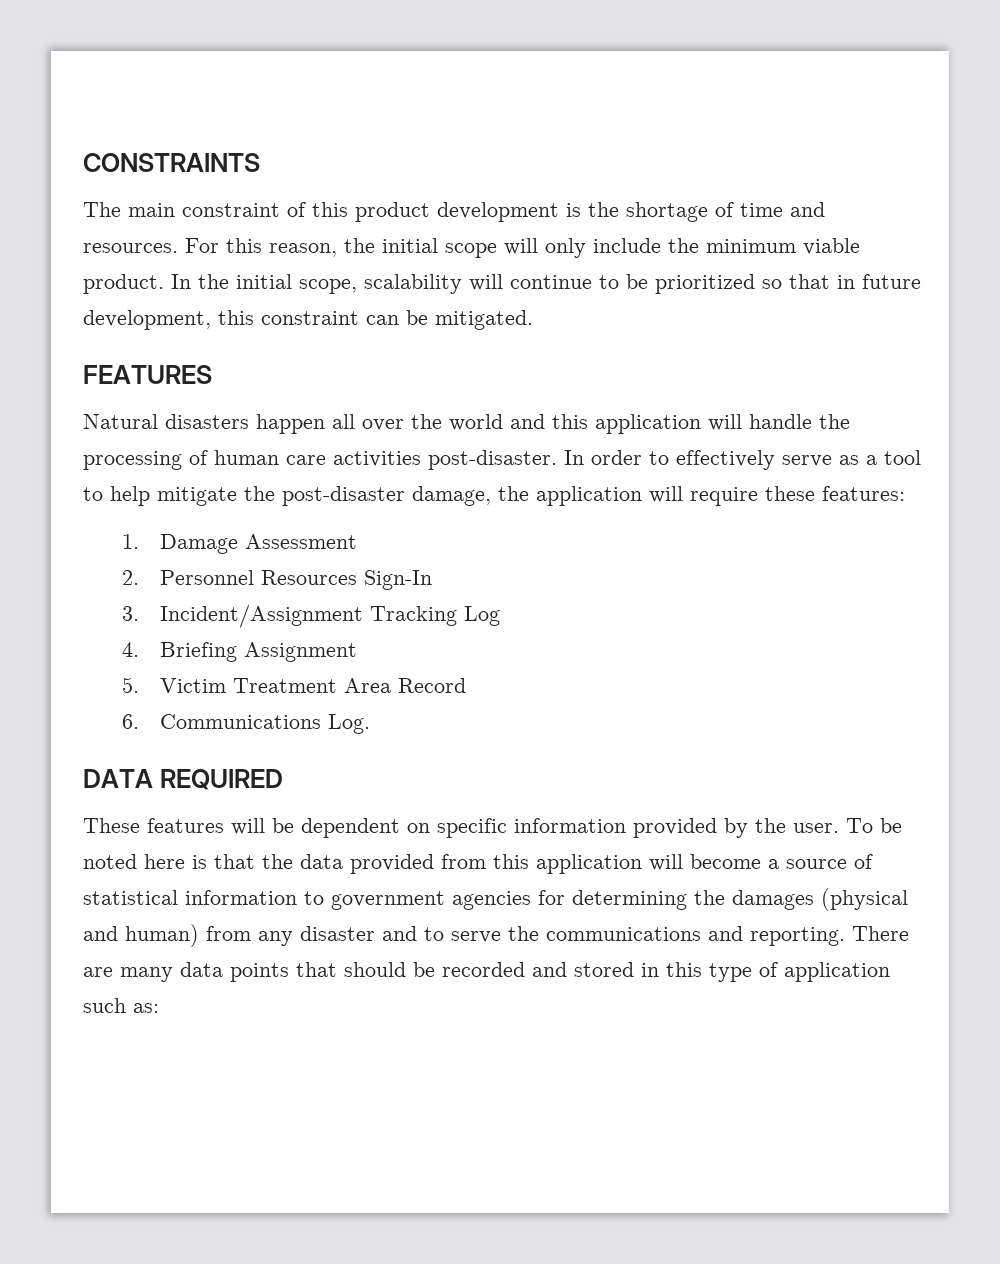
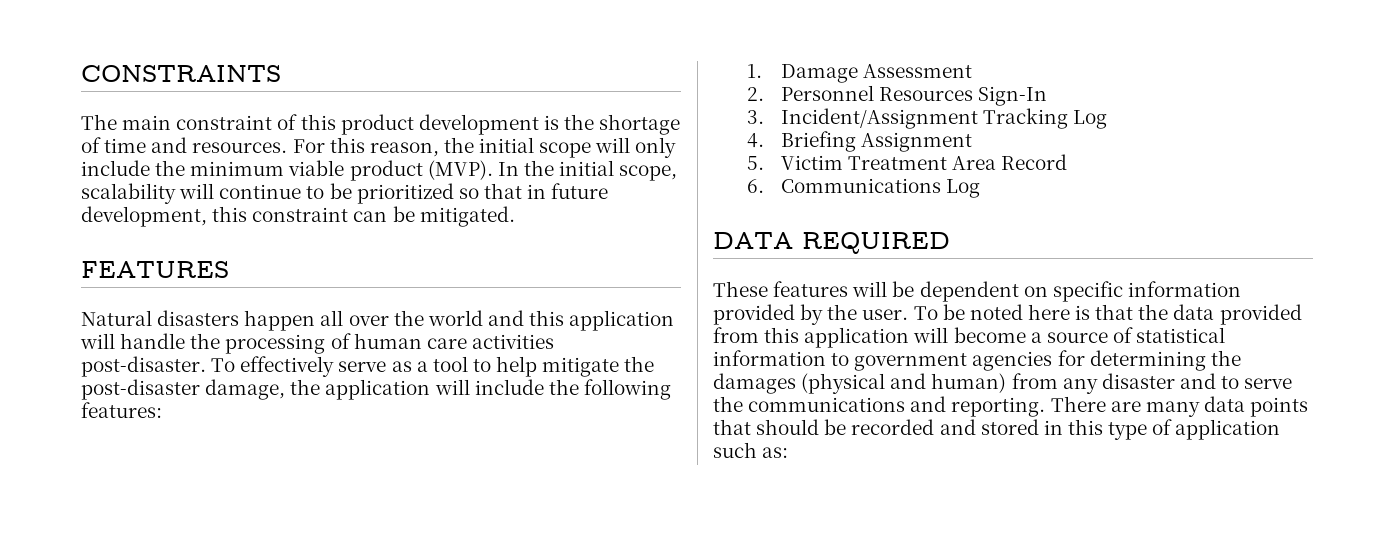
[83,274,164,294] product. -> [349,160,493,181] product (MVP).
[564,450,669,465] In order to -> [211,358,236,372] To
[690,486,815,506] require these -> [474,379,671,400] include the following
[328,714,371,734] Log. -> [945,179,980,198] Log

